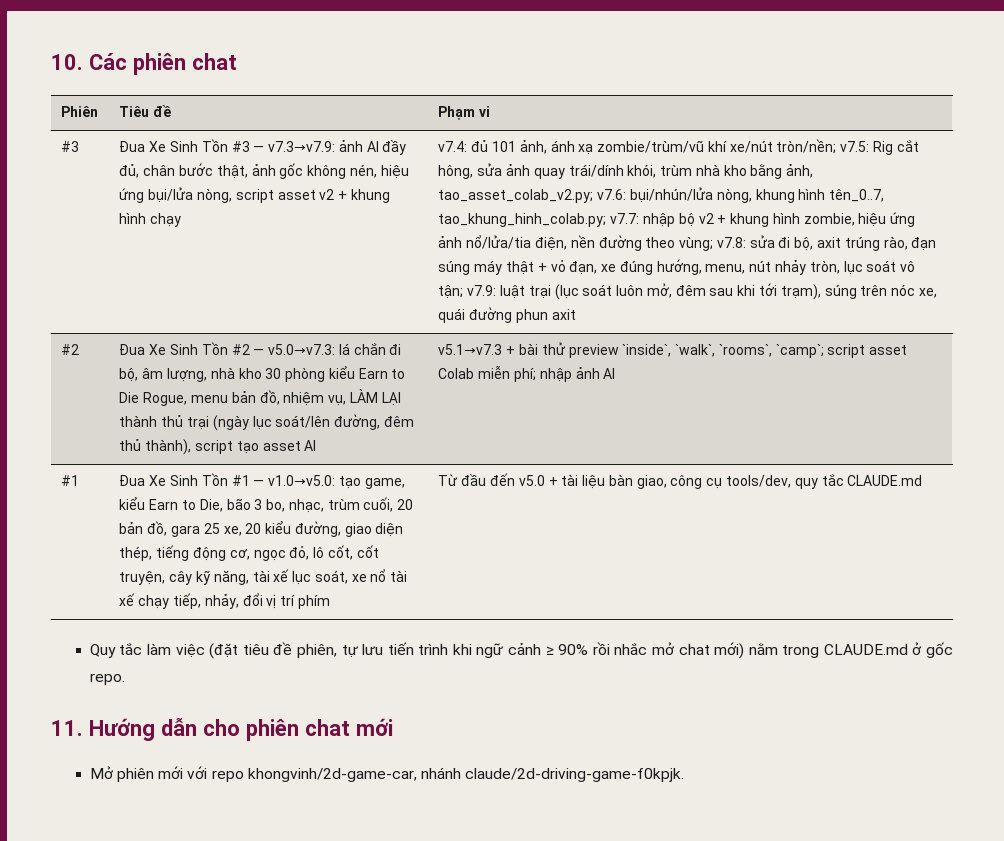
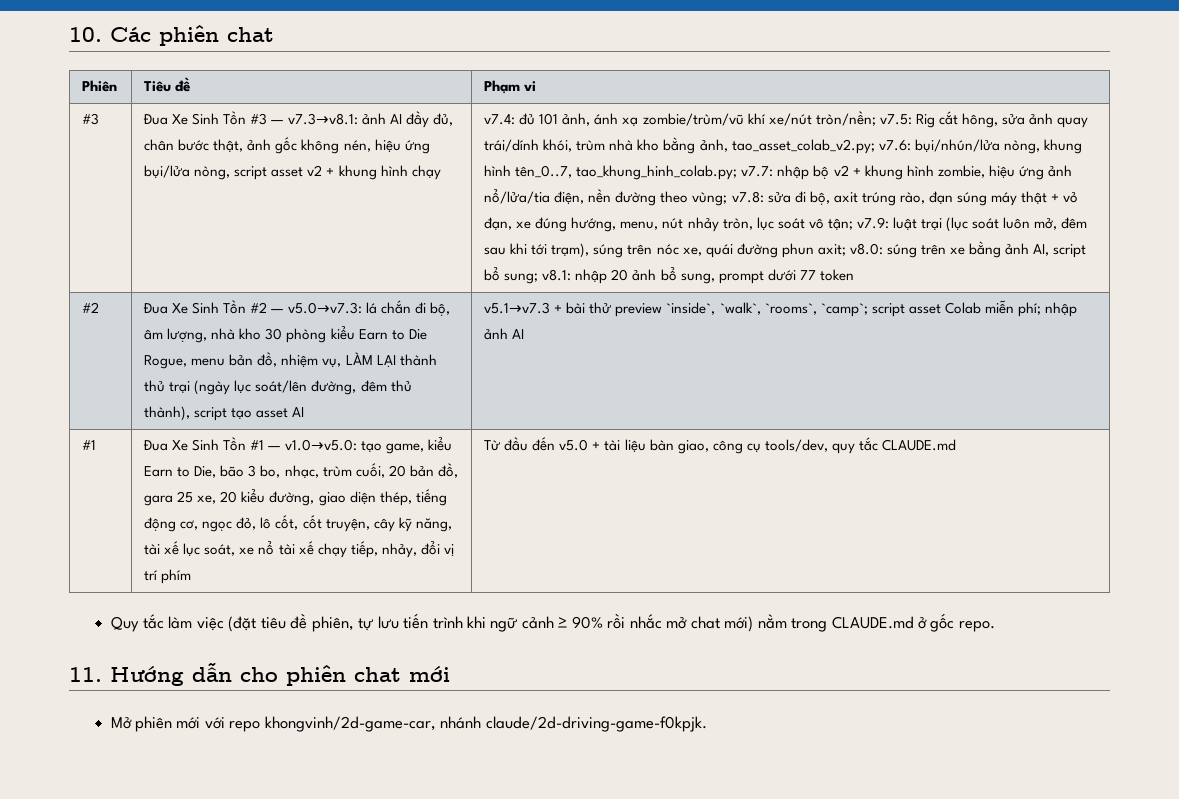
[268,141,336,152] v7.3→v7.9: -> [287,113,358,125] v7.3→v8.1:
[551,309,576,320] axit -> [817,241,1087,258] [484,267,854,284] axit; v8.0: súng trên xe bằng ảnh AI, script bổ sung; v8.1: nhập 20 ảnh bổ sung, prompt dưới 77 token

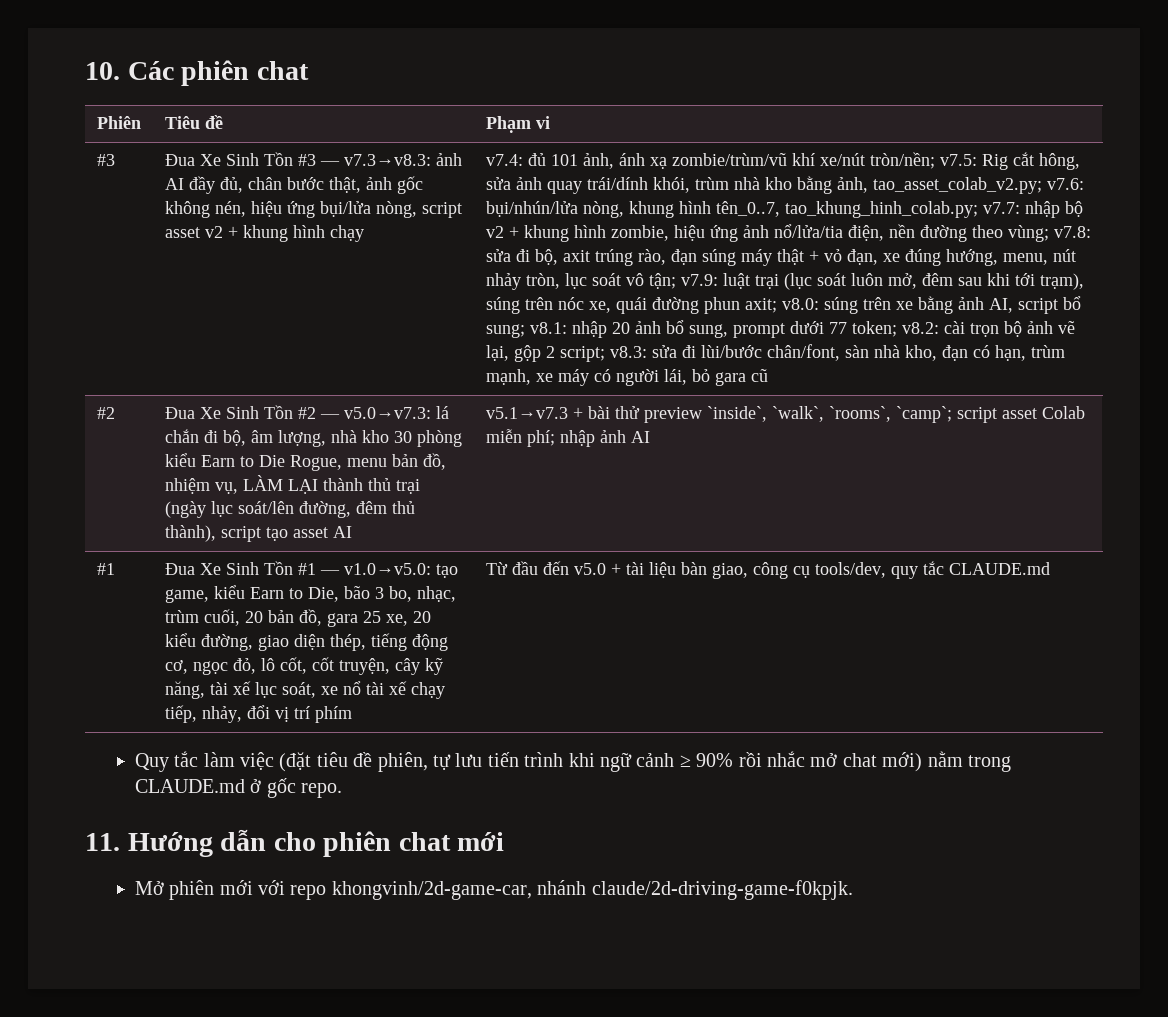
[287,113,358,125] v7.3→v8.1: -> [343,154,431,166] v7.3→v8.3:
[819,269,854,281] token -> [851,321,1075,337] [485,344,1065,362] [485,369,768,386] token; v8.2: cài trọn bộ ảnh vẽ lại, gộp 2 script; v8.3: sửa đi lùi/bước chân/font, sàn nhà kho, đạn có hạn, trùm mạnh, xe máy có người lái, bỏ gara cũ

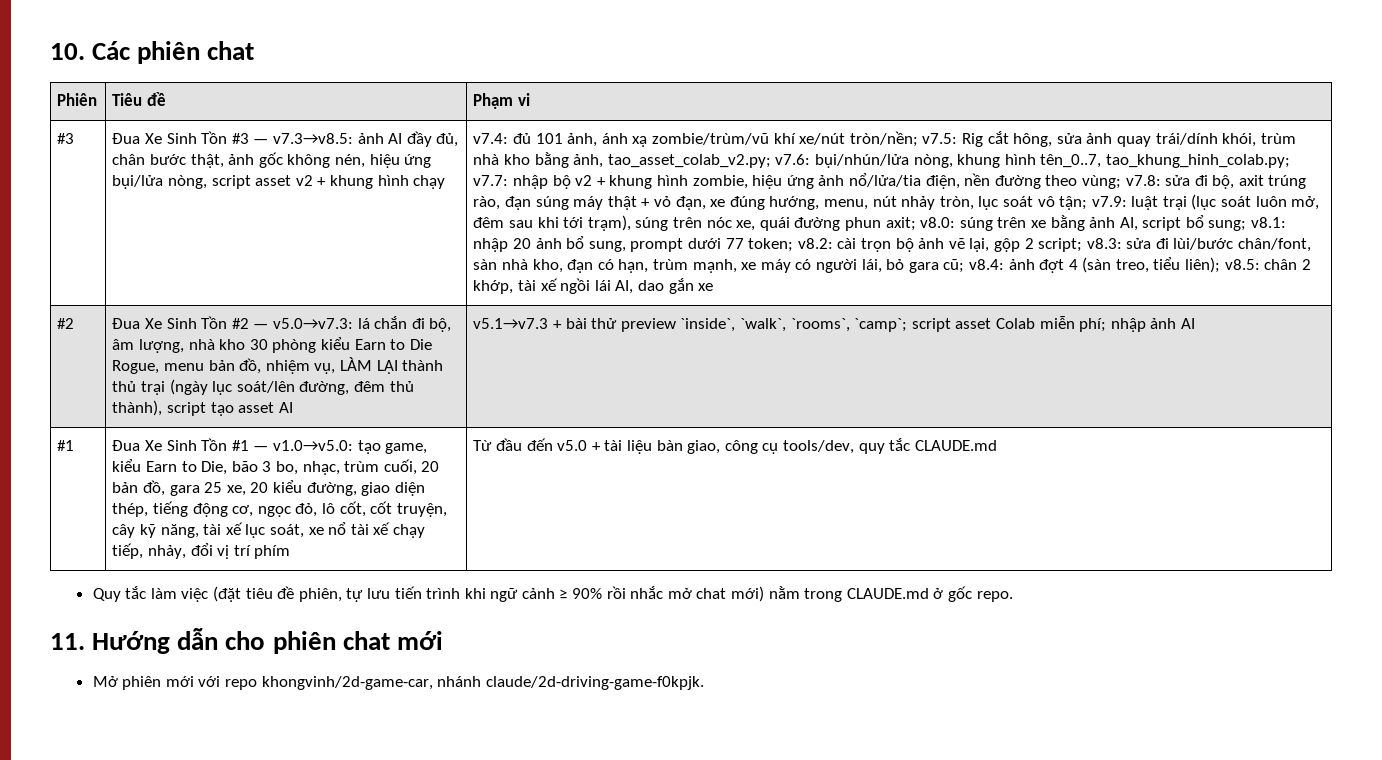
[343,154,431,166] v7.3→v8.3: -> [273,133,354,144] v7.3→v8.5:
[750,369,768,382] cũ -> [943,257,1311,273] [473,278,714,294] cũ; v8.4: ảnh đợt 4 (sàn treo, tiểu liên); v8.5: chân 2 khớp, tài xế ngồi lái AI, dao gắn xe

